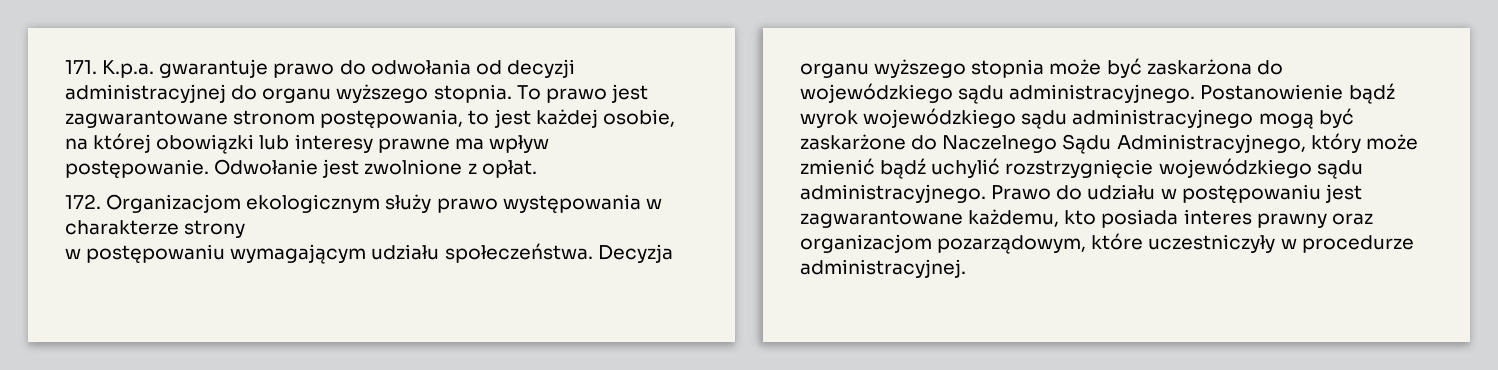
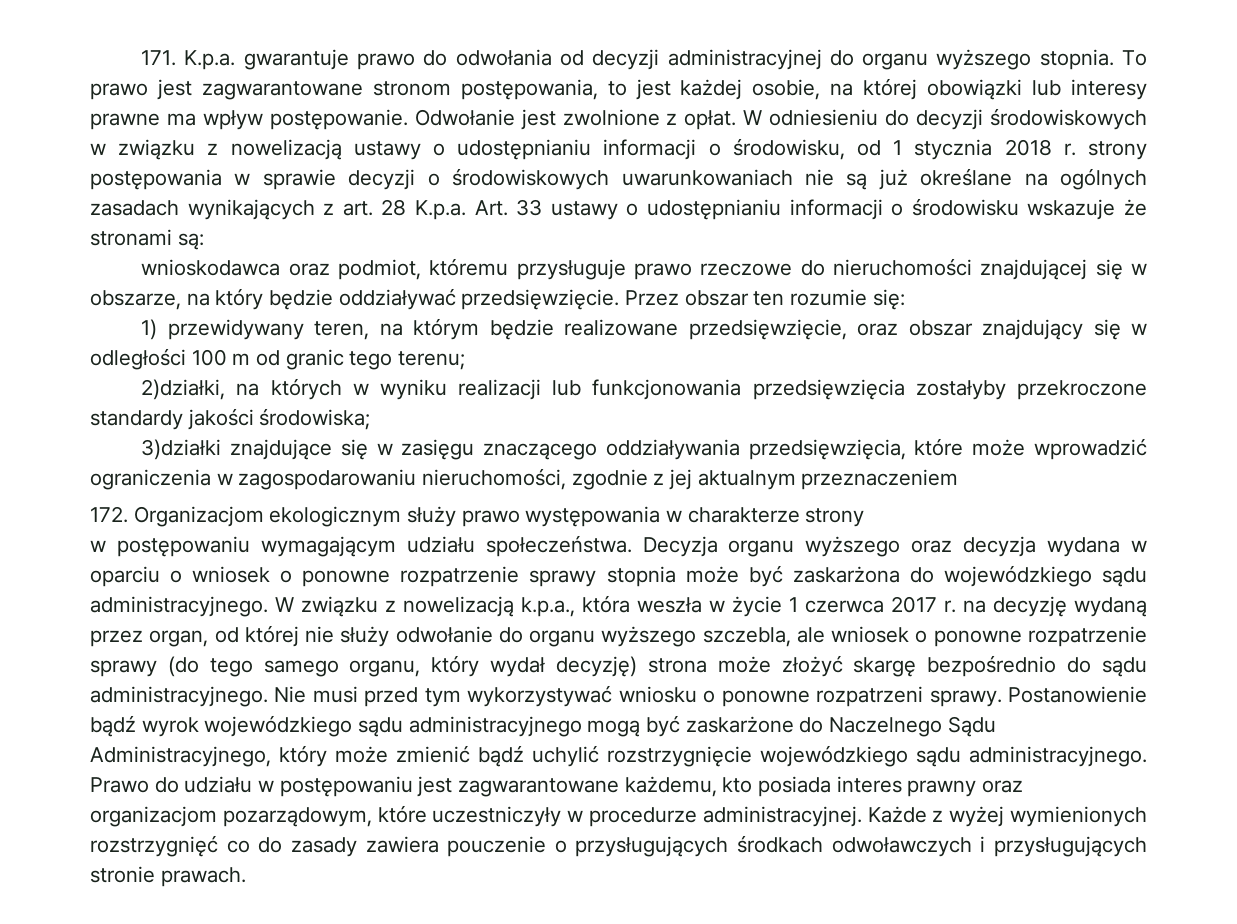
(537, 169) none -> [743,108,1147,130] [90,138,1148,160] [90,168,1147,190] [90,198,1148,220] [90,229,204,250] [141,258,1147,280] [90,288,905,310] [141,318,1147,340] [90,348,466,370] [141,378,1147,400] [90,408,371,430] [141,438,1147,460] [90,468,959,490] W odniesieniu do decyzji środowiskowych w związku z nowelizacją ustawy o udostępnianiu informacji o środowisku, od 1 stycznia 2018 r. strony postępowania w sprawie decyzji o środowiskowych uwarunkowaniach nie są już określane na ogólnych zasadach wynikających z art. 28 K.p.a. Art. 33 ustawy o udostępnianiu informacji o środowisku wskazuje że stronami są: // wnioskodawca oraz podmiot, któremu przysługuje prawo rzeczowe do nieruchomości znajdującej się w obszarze, na który będzie oddziaływać przedsięwzięcie. Przez obszar ten rozumie się: // 1) przewidywany teren, na którym będzie realizowane przedsięwzięcie, oraz obszar znajdujący się w odległości 100 m od granic tego terenu; // 2)działki, na których w wyniku realizacji lub funkcjonowania przedsięwzięcia zostałyby przekroczone standardy jakości środowiska; // 3)działki znajdujące się w zasięgu znaczącego oddziaływania przedsięwzięcia, które może wprowadzić ograniczenia w zagospodarowaniu nieruchomości, zgodnie z jej aktualnym przeznaczeniem
(967, 68) none -> [911,536,1147,557] [90,566,597,587] oraz decyzja wydana w oparciu o wniosek o ponowne rozpatrzenie sprawy
(1196, 93) none -> [275,595,1147,617] [90,625,1147,647] [90,655,1148,677] [90,685,1002,707] W związku z nowelizacją k.p.a., która weszła w życie 1 czerwca 2017 r. na decyzję wydaną przez organ, od której nie służy odwołanie do organu wyższego szczebla, ale wniosek o ponowne rozpatrzenie sprawy (do tego samego organu, który wydał decyzję) strona może złożyć skargę bezpośrednio do sądu administracyjnego. Nie musi przed tym wykorzystywać wniosku o ponowne rozpatrzeni sprawy.
(966, 268) none -> [867,806,1147,827] [90,835,1147,857] [90,866,246,887] Każde z wyżej wymienionych rozstrzygnięć co do zasady zawiera pouczenie o przysługujących środkach odwoławczych i przysługujących stronie prawach.

